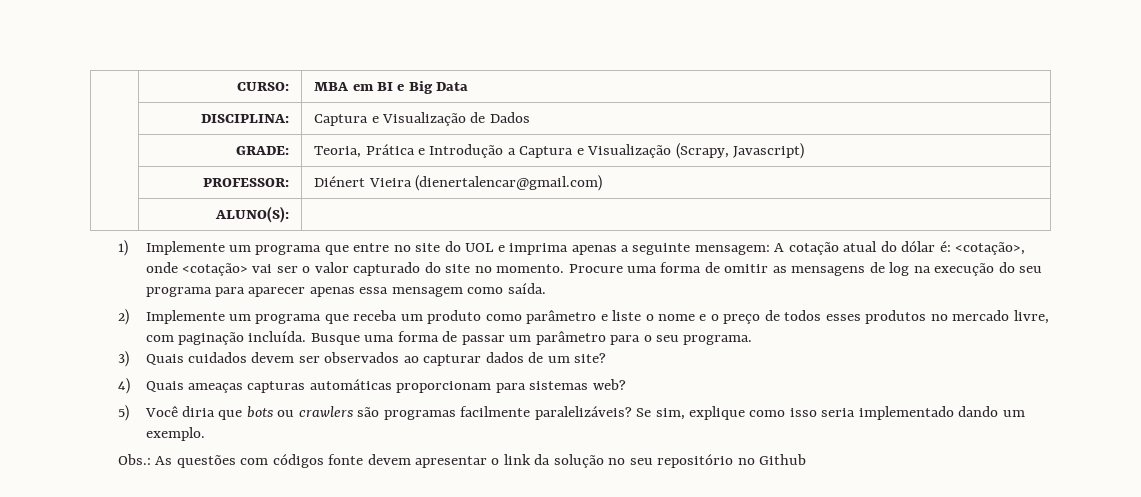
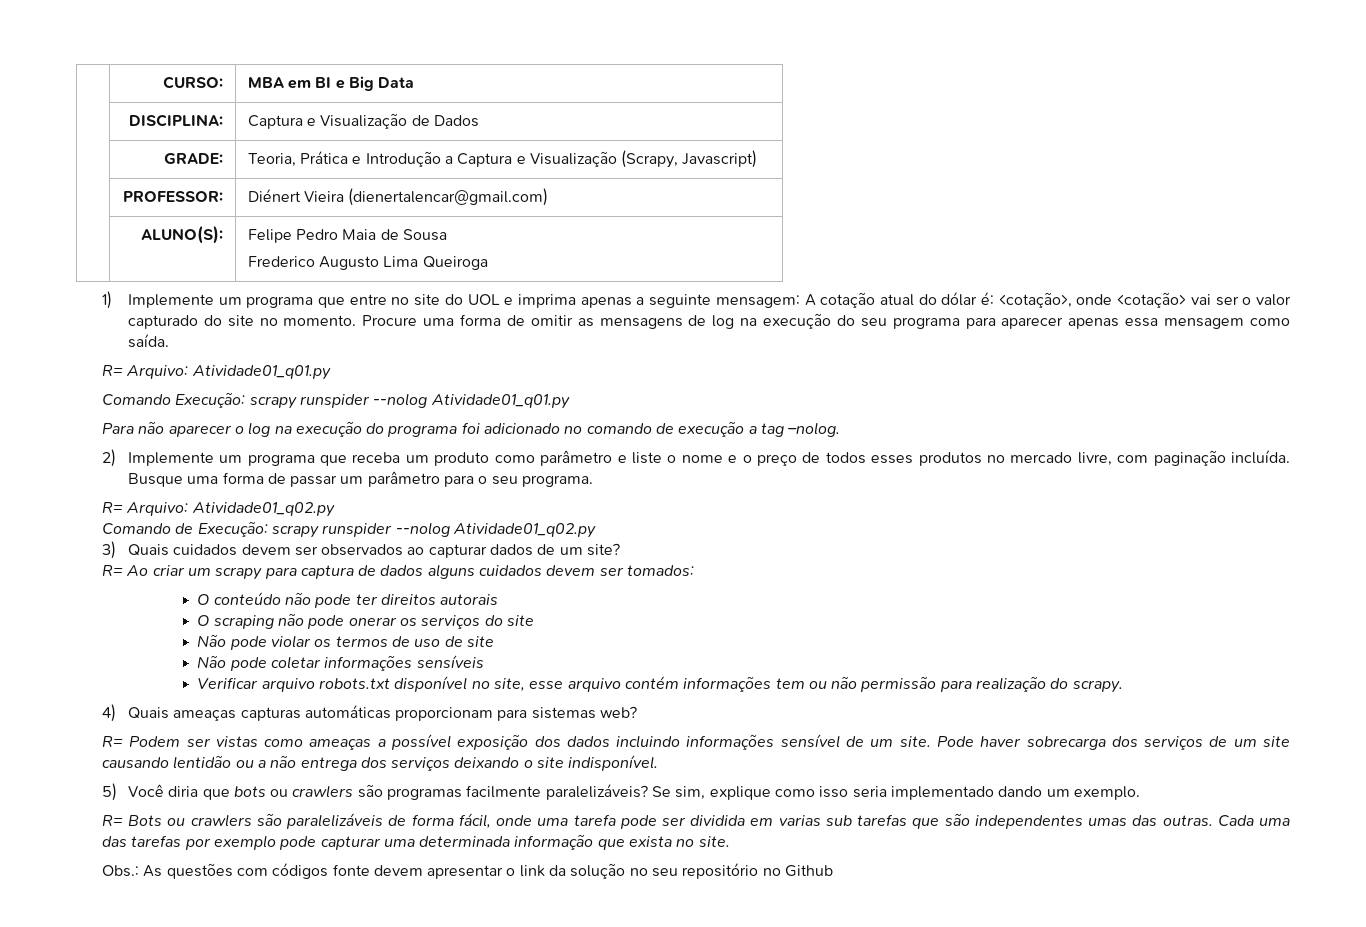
(289, 214) none -> [247,229,447,243] [247,256,488,270] Felipe Pedro Maia de Sousa // Frederico Augusto Lima Queiroga
(546, 288) none -> [101,365,331,380] [101,392,570,409] [101,421,841,437] // R= Arquivo: Atividade01_q01.py // Comando Execução: scrapy runspider --nolog Atividade01_q01.py // Para não aparecer o log na execução do programa foi adicionado no comando de execução a tag –nolog.
(753, 340) none -> [101,502,335,517] [101,521,596,538] // R= Arquivo: Atividade01_q02.py // Comando de Execução: scrapy runspider --nolog Atividade01_q02.py
(607, 358) none -> [101,564,695,580] [197,592,499,608] [197,613,534,629] [197,634,494,650] [197,655,484,671] [197,676,1123,693] // R= Ao criar um scrapy para captura de dados alguns cuidados devem ser tomados: // O conteúdo não pode ter direitos autorais // O scraping não pode onerar os serviços do site // Não pode violar os termos de uso de site // Não pode coletar informações sensíveis // Verificar arquivo robots.txt disponível no site, esse arquivo contém informações tem ou não permissão para realização do scrapy.
(626, 384) none -> [101,734,1290,750] [101,755,659,771] // R= Podem ser vistas como ameaças a possível exposição dos dados incluindo informações sensível de um site. Pode haver sobrecarga dos serviços de um site causando lentidão ou a não entrega dos serviços deixando o site indisponível.
(205, 434) none -> [101,813,1290,829] [101,834,730,850] // R= Bots ou crawlers são paralelizáveis de forma fácil, onde uma tarefa pode ser dividida em varias sub tarefas que são independentes umas das outras. Cada uma das tarefas por exemplo pode capturar uma determinada informação que exista no site.

